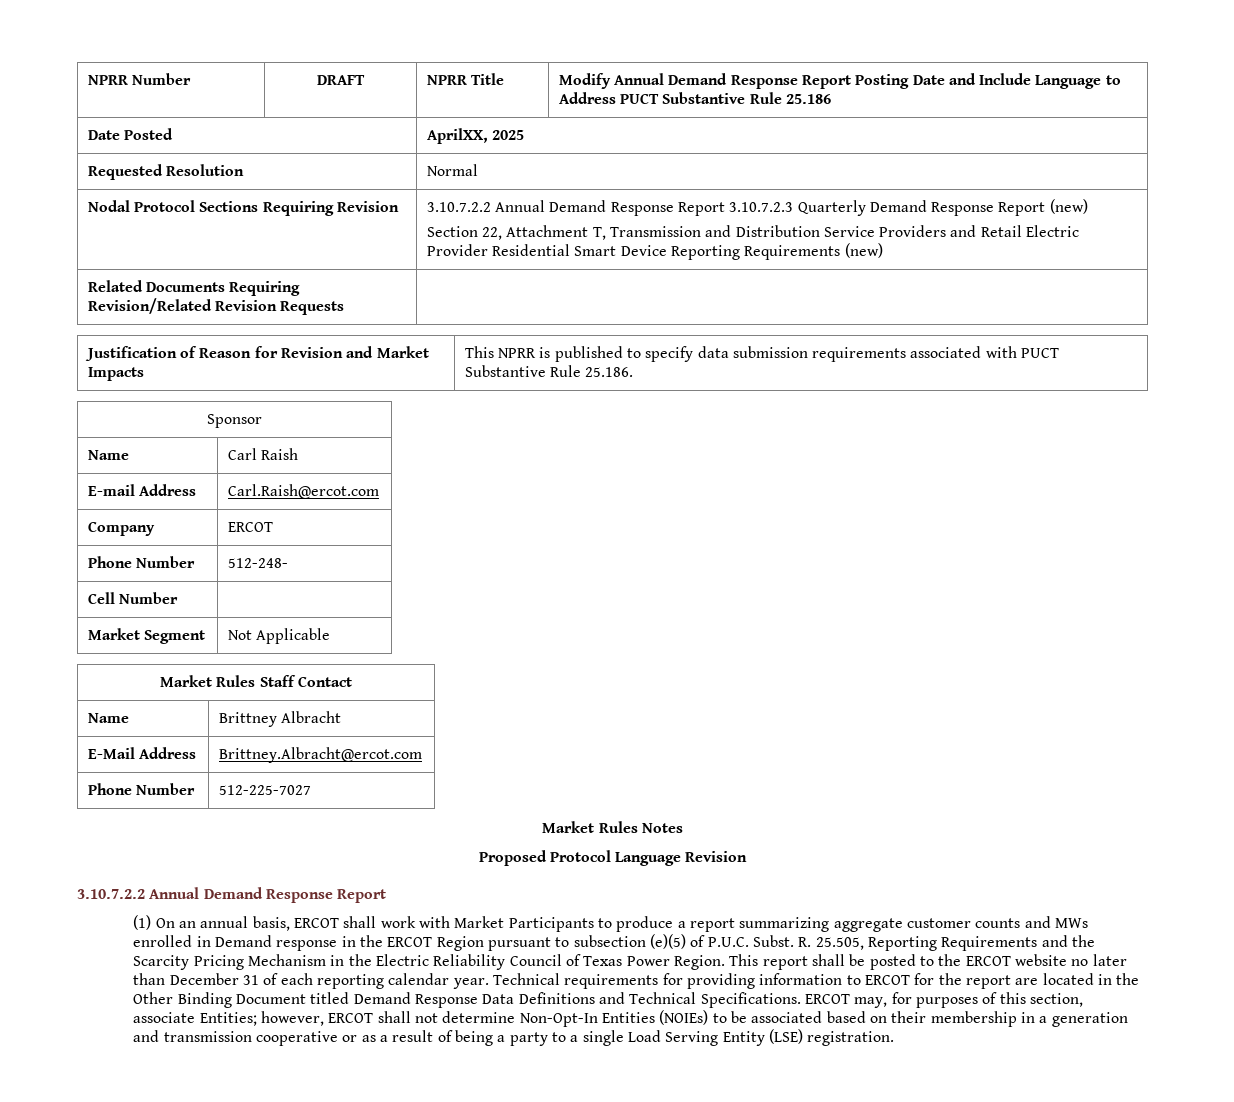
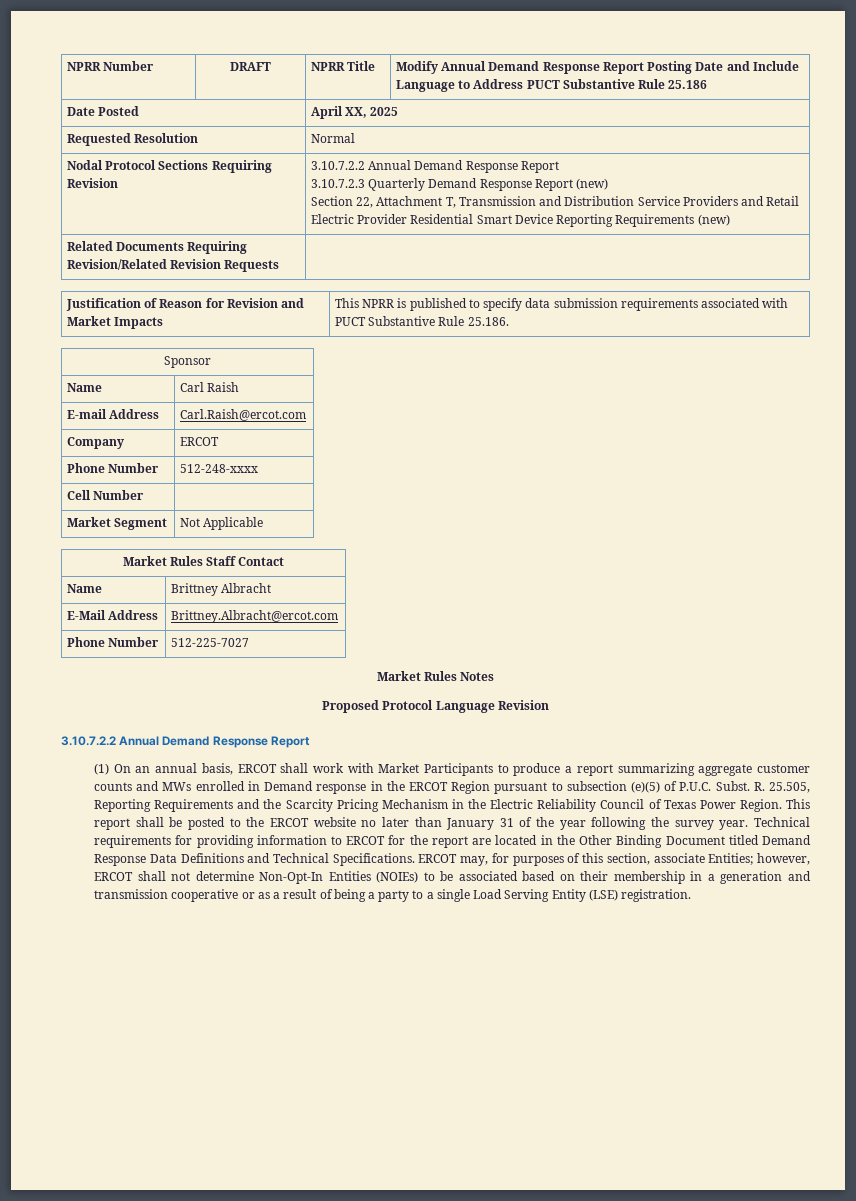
[426,128,488,144] AprilXX, -> [310,106,368,119] April XX,
(725, 209) none -> (559, 167) //
[227,558,288,568] 512-248- -> [179,464,258,473] 512-248-xxxx
[169,973,239,985] December -> [446,818,495,830] January
[280,973,450,989] each reporting calendar -> [536,817,714,830] the year following the survey

